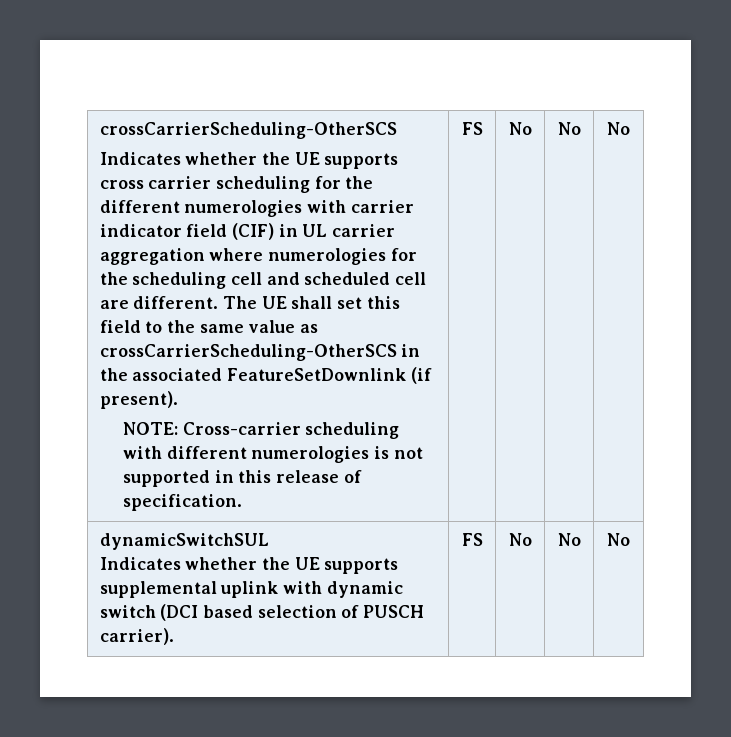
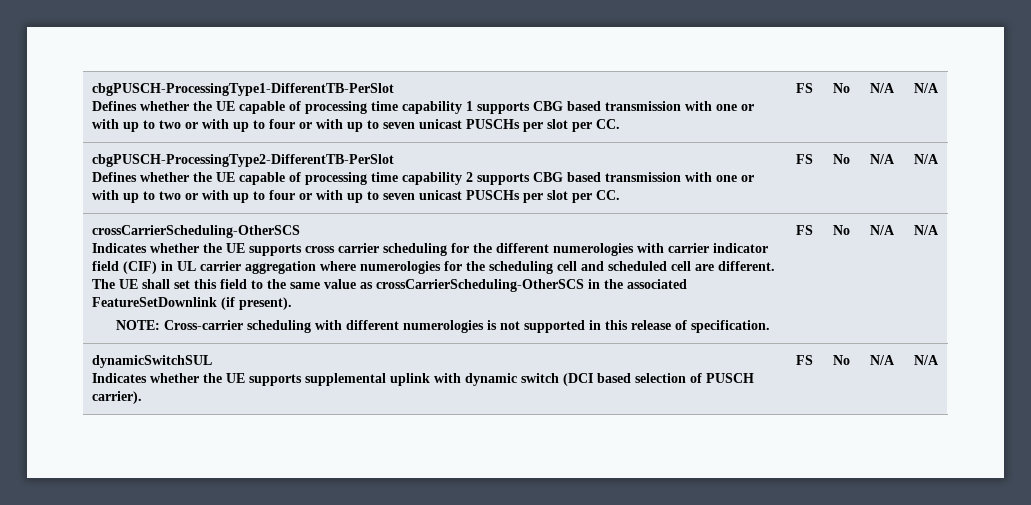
(99, 130) none -> [92,83,395,96] [92,101,755,114] [92,119,621,132] [795,83,813,93] [832,83,850,93] [869,83,895,93] [913,83,939,93] [92,154,395,167] [92,172,755,185] [92,190,621,203] [795,154,813,164] [832,154,850,164] [869,154,895,164] [913,154,939,164] cbgPUSCH-ProcessingType1-DifferentTB-PerSlot // Defines whether the UE capable of processing time capability 1 supports CBG based transmission with one or with up to two or with up to four or with up to seven unicast PUSCHs per slot per CC. | FS | No | N/A | N/A // cbgPUSCH-ProcessingType2-DifferentTB-PerSlot // Defines whether the UE capable of processing time capability 2 supports CBG based transmission with one or with up to two or with up to four or with up to seven unicast PUSCHs per slot per CC. | FS | No | N/A | N/A //
[557,122,581,135] [607,122,630,135] No | No -> [869,225,895,235] [913,225,939,235] N/A | N/A
[557,533,581,546] [607,533,630,546] No | No -> [869,355,895,365] [913,355,939,365] N/A | N/A

